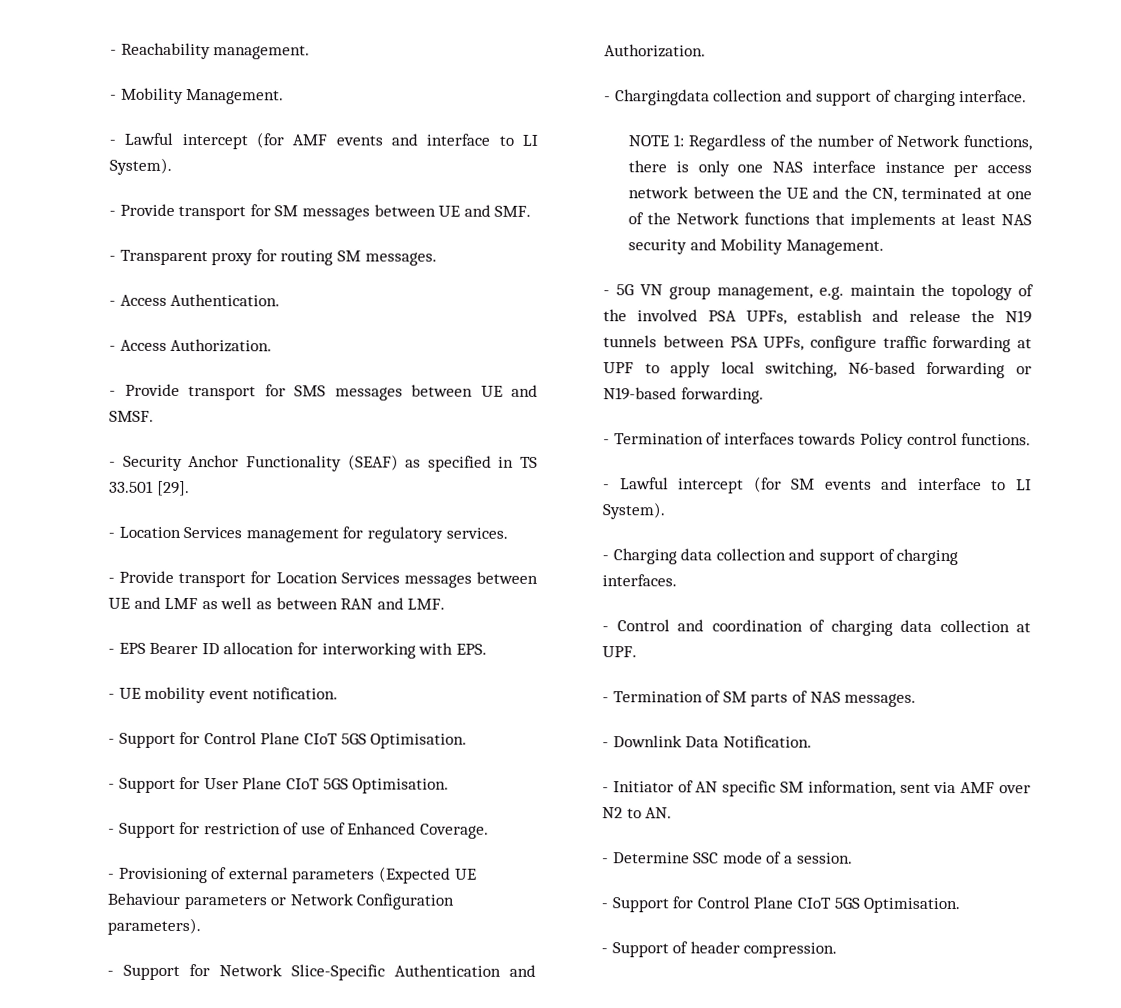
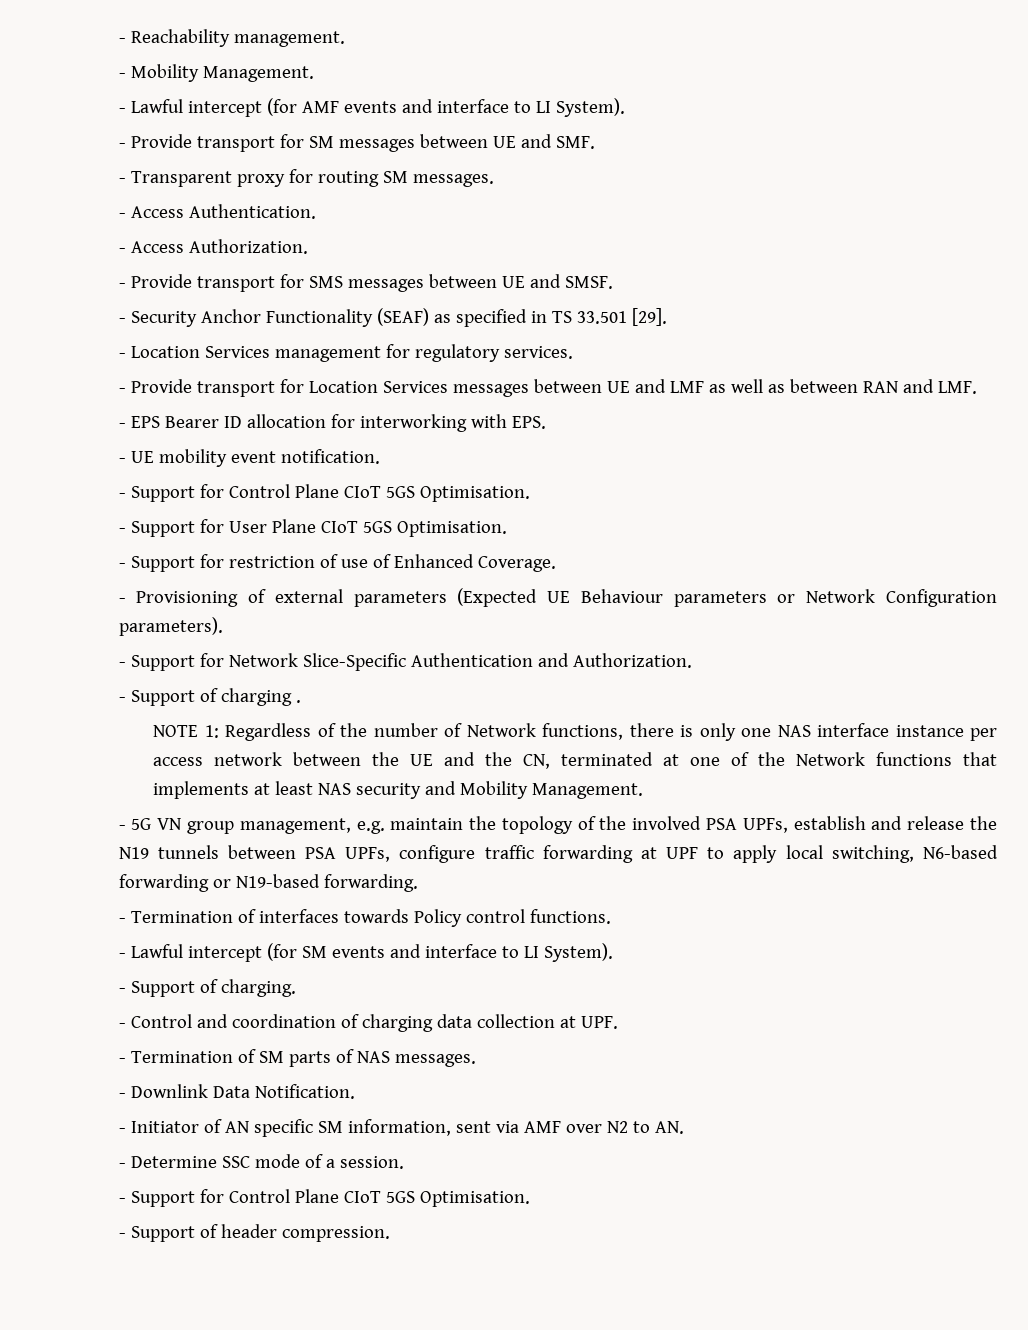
[614,89,1028,107] Chargingdata collection and support of charging interface. -> [130,688,301,706] Support of charging .
[612,548,959,566] [602,574,678,587] Charging data collection and support of charging interfaces. -> [130,979,296,997] Support of charging.

